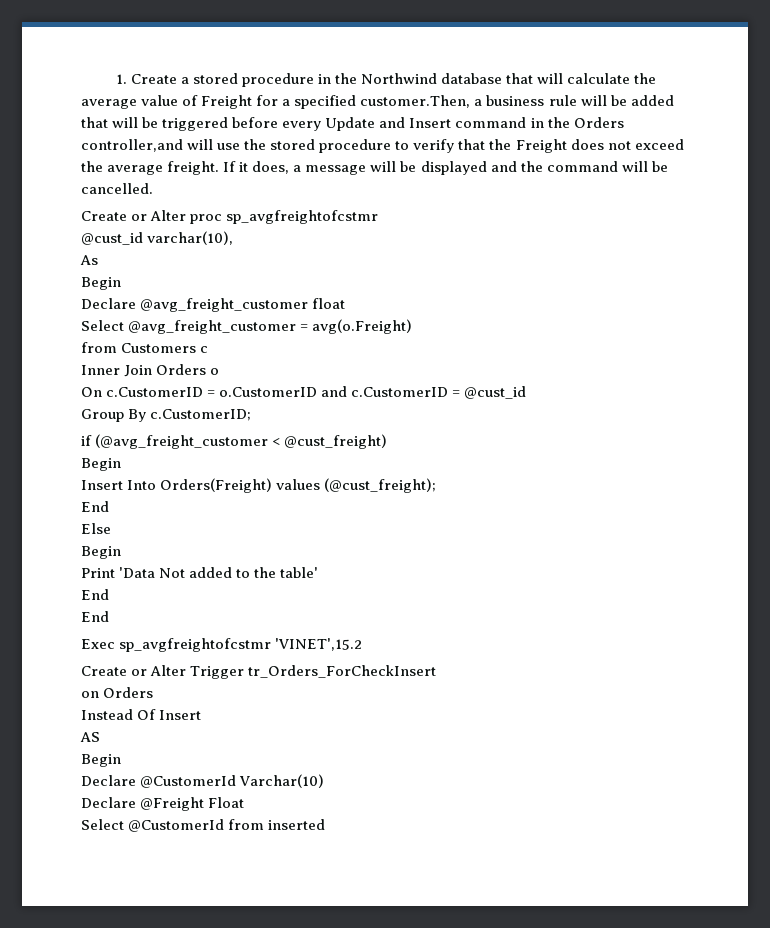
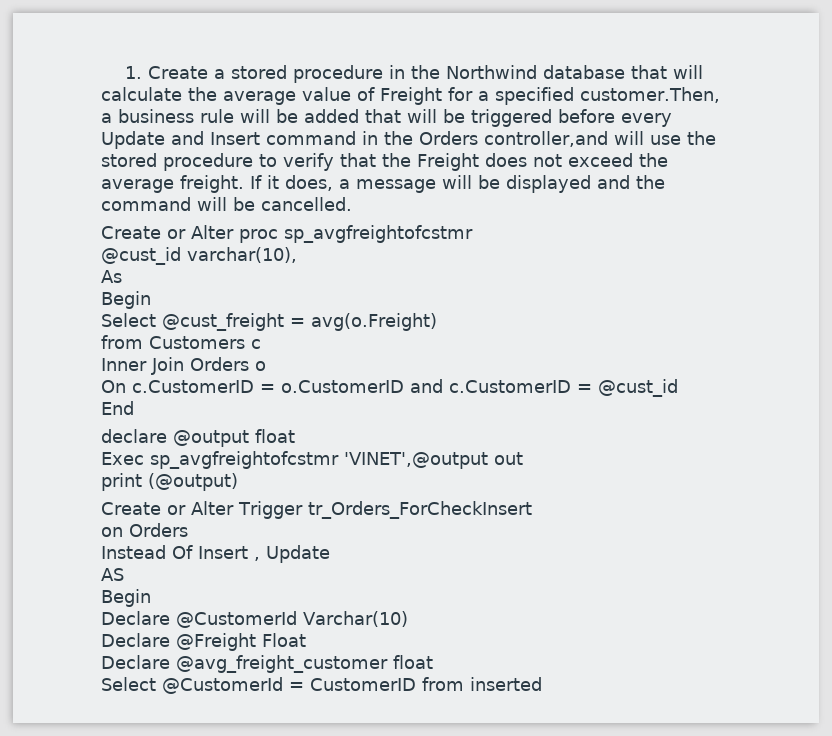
[81,298,346,312] [81,320,297,334] // Declare @avg_freight_customer float // Select @avg_freight_customer -> [101,313,284,331] // Select @cust_freight
[81,409,252,422] [81,434,388,449] [81,458,121,471] [81,478,437,493] [81,501,109,512] [81,523,111,534] [81,546,121,559] [81,567,319,578] [81,589,109,600] [81,611,109,622] [81,638,363,652] Group By c.CustomerID; // if (@avg_freight_customer < @cust_freight) // Begin // Insert Into Orders(Freight) values (@cust_freight); // End // Else // Begin // Print 'Data Not added to the table' // End // End // Exec sp_avgfreightofcstmr 'VINET',15.2 -> [101,401,134,415] [101,429,295,447] [101,451,523,469] [101,473,238,491] End // declare @output float // Exec sp_avgfreightofcstmr 'VINET',@output out // print (@output)
(202, 715) none -> [254,545,330,563] , Update
(245, 802) none -> [101,655,433,673] // Declare @avg_freight_customer float
(225, 825) none -> [289,678,416,691] = CustomerID

